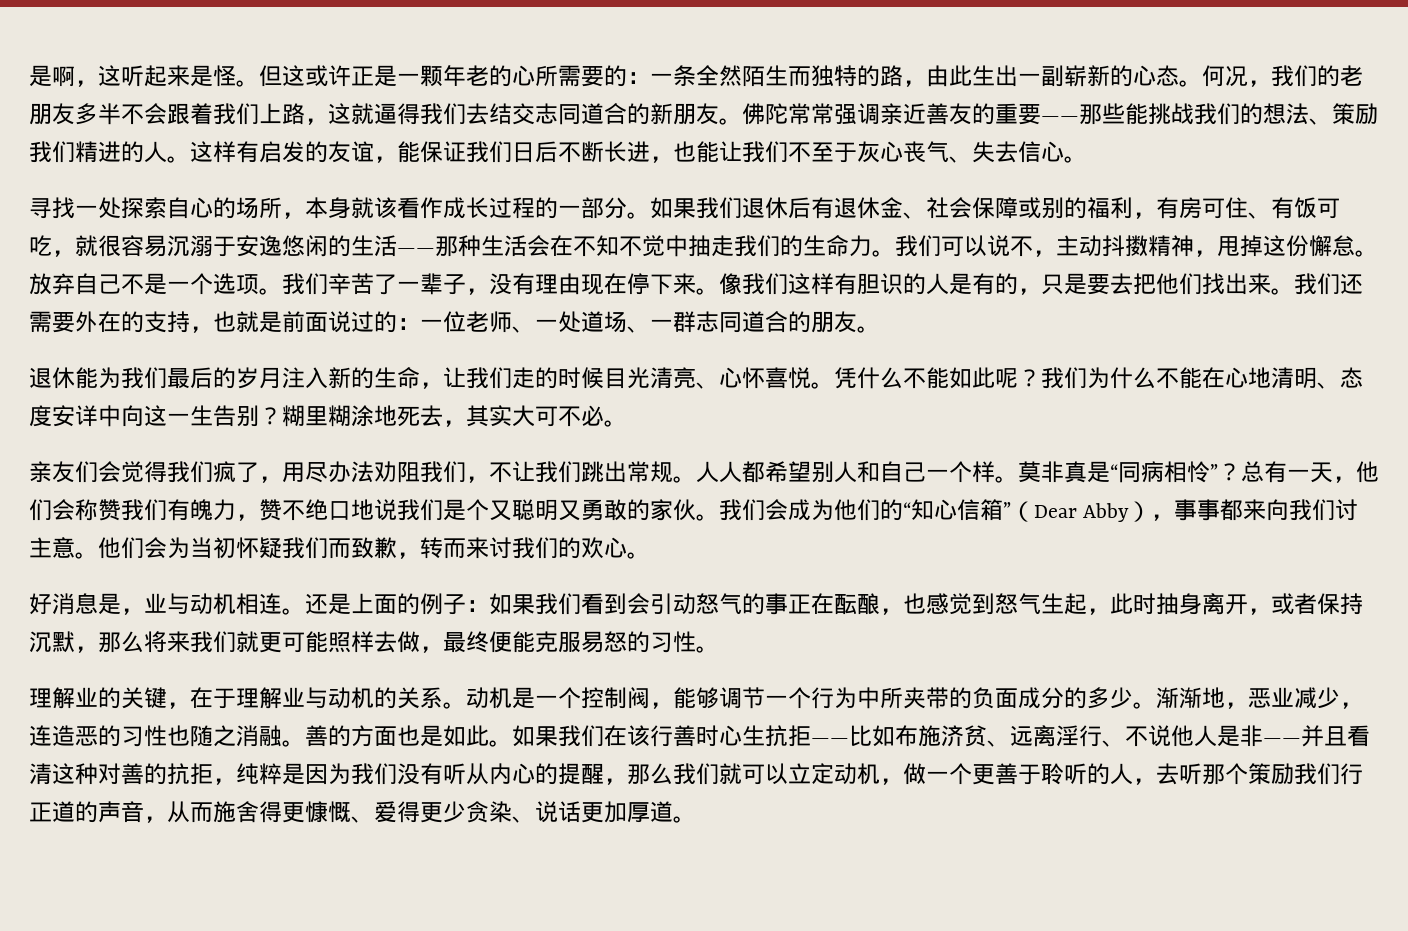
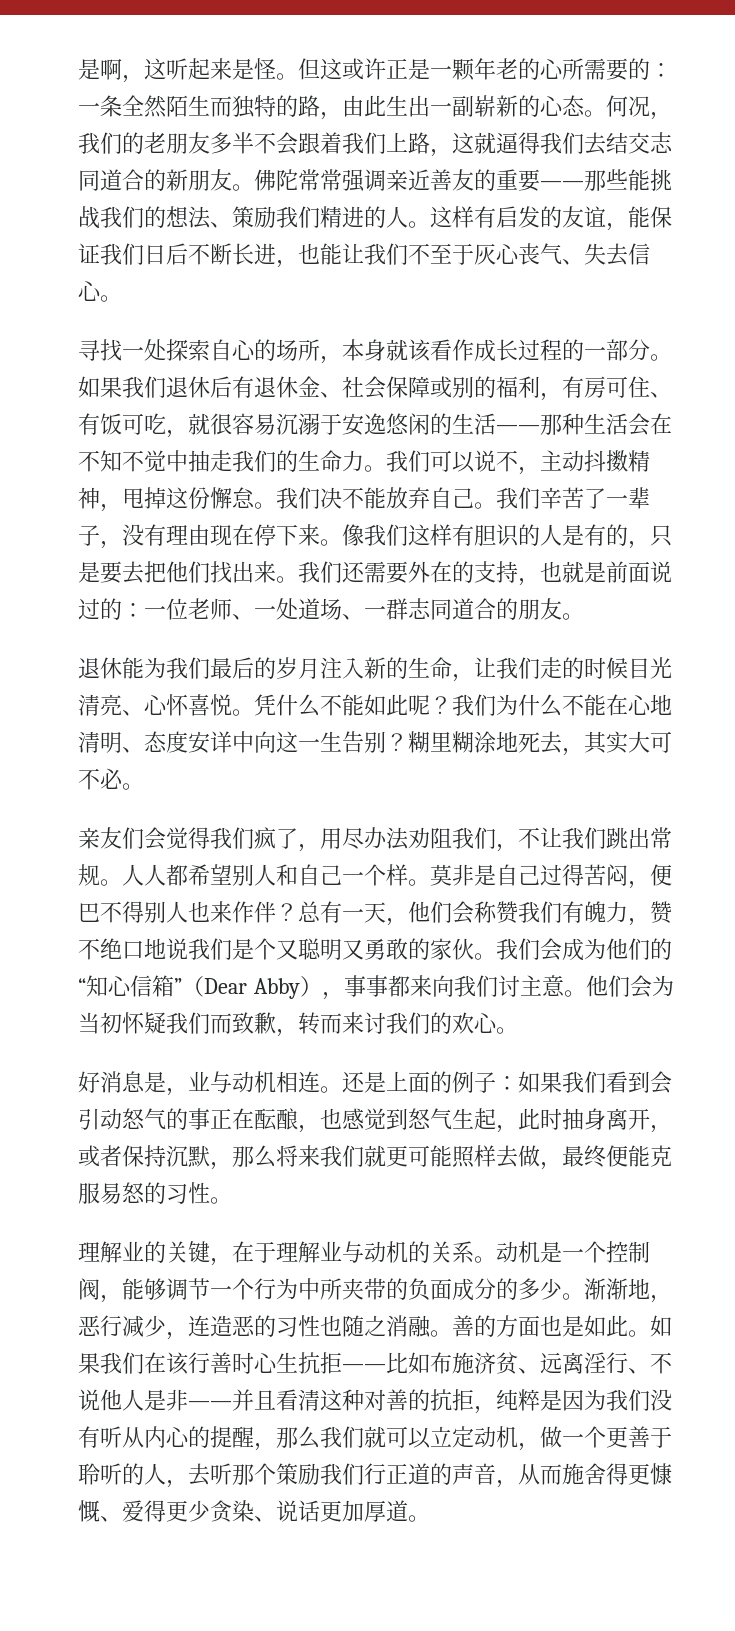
[29,273,259,295] 放弃自己不是一个选项 -> [276,487,474,509] 我们决不能放弃自己
[1064,461,1218,483] 真是“同病相怜” -> [474,864,672,889] [78,901,276,923] 是自己过得苦闷，便巴不得别人也来作伴
[1271,687,1294,707] 业 -> [100,1315,122,1337] 行

